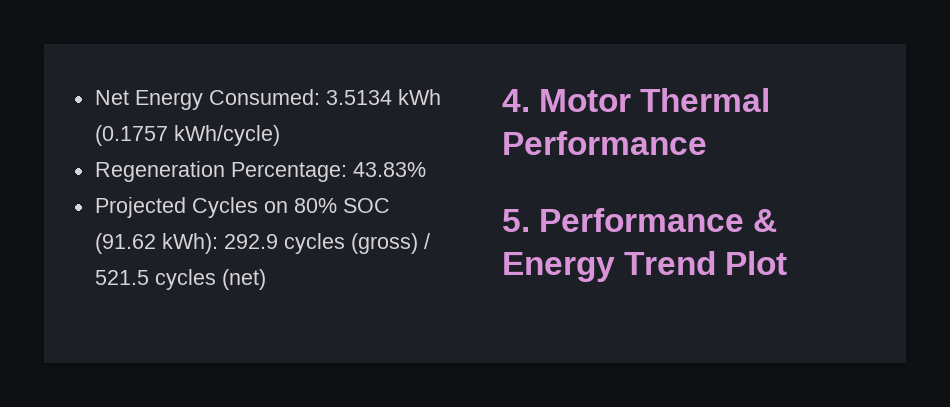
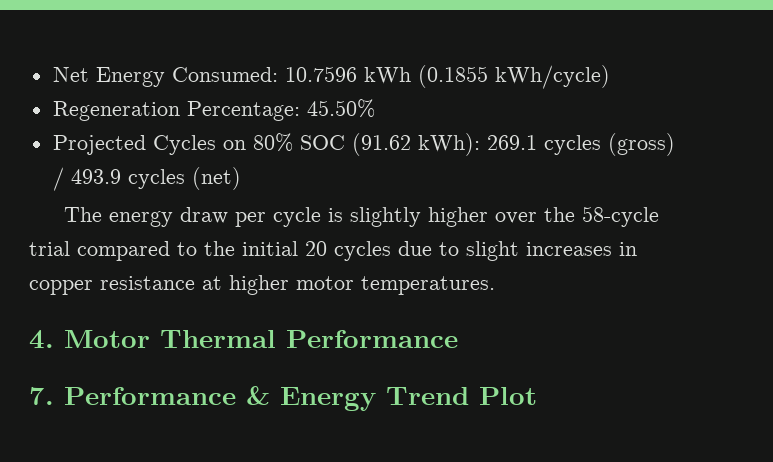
[325,89,441,105] [94,125,168,146] 3.5134 kWh (0.1757 -> [284,65,488,88] 10.7596 kWh (0.1855
[352,162,426,177] 43.83% -> [306,99,375,118] 45.50%
[223,234,278,249] 292.9 -> [486,135,537,150] 269.1
[94,270,149,285] 521.5 -> [70,169,121,184] 493.9
(266, 279) none -> [63,206,659,227] [29,241,637,261] [29,275,495,295] // The energy draw per cycle is slightly higher over the 58-cycle trial compared to the initial 20 cycles due to slight increases in copper resistance at higher motor temperatures.
[502,209,530,232] 5. -> [29,387,54,405] 7.

